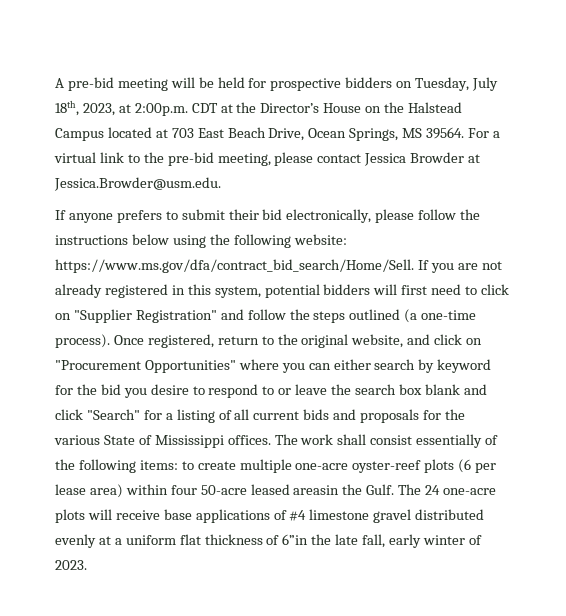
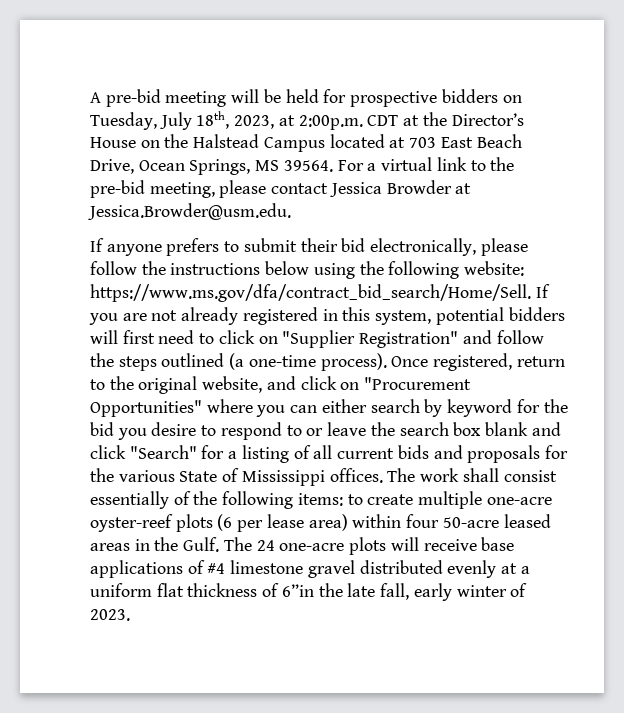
[293,485,340,495] areasin -> [90,539,150,551] areas in

